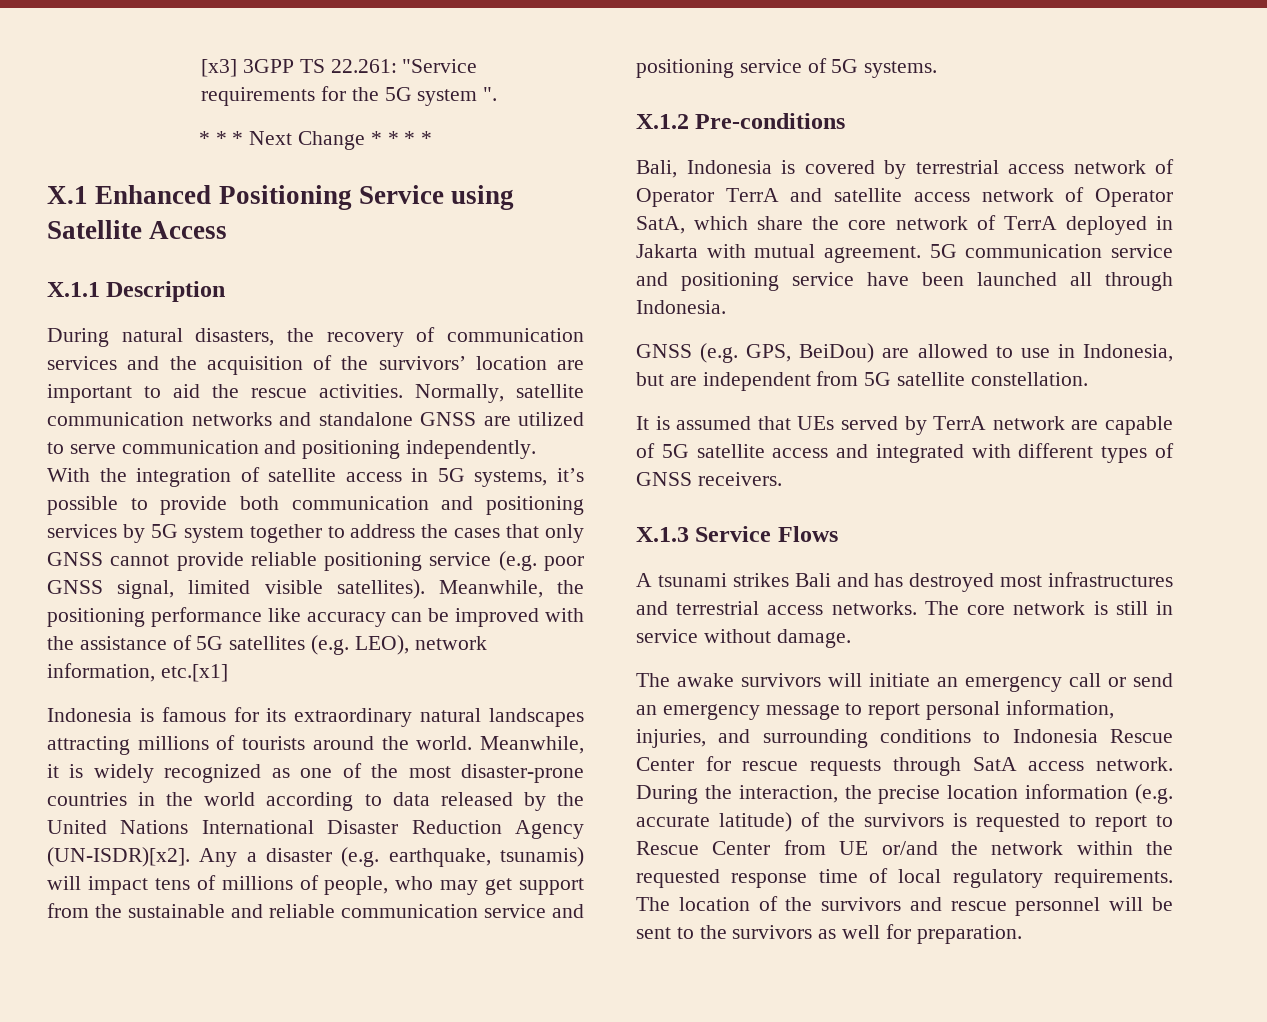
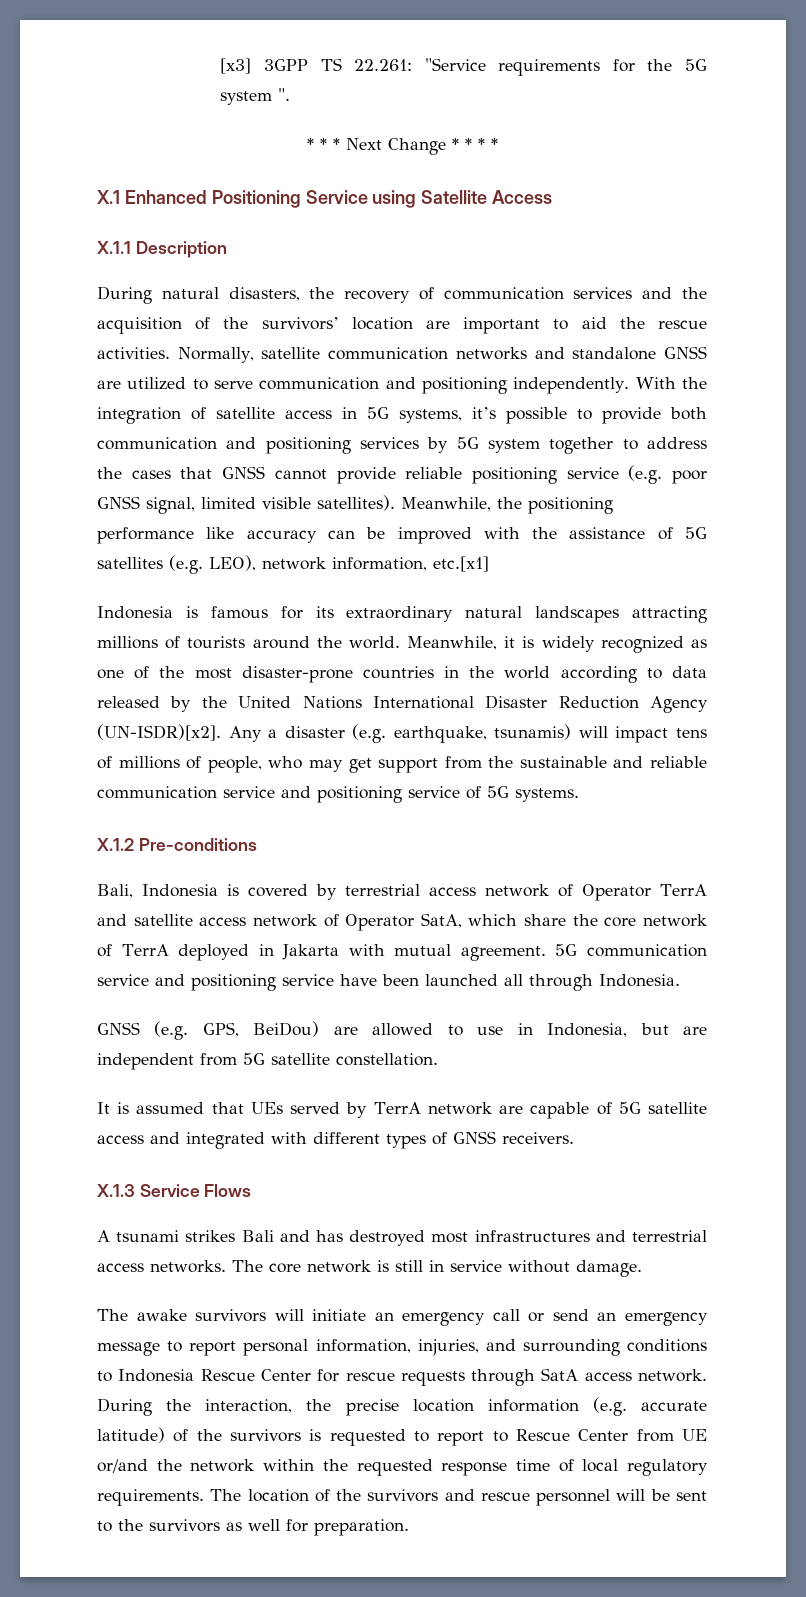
[544,524,584,543] only -> (213, 473) none

